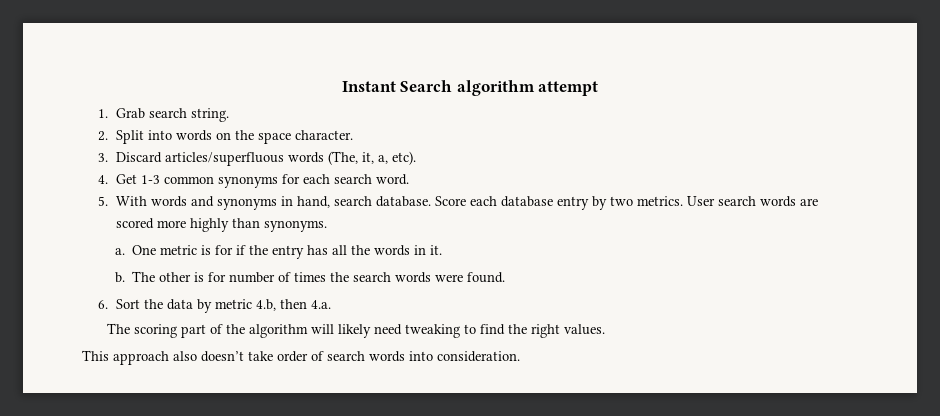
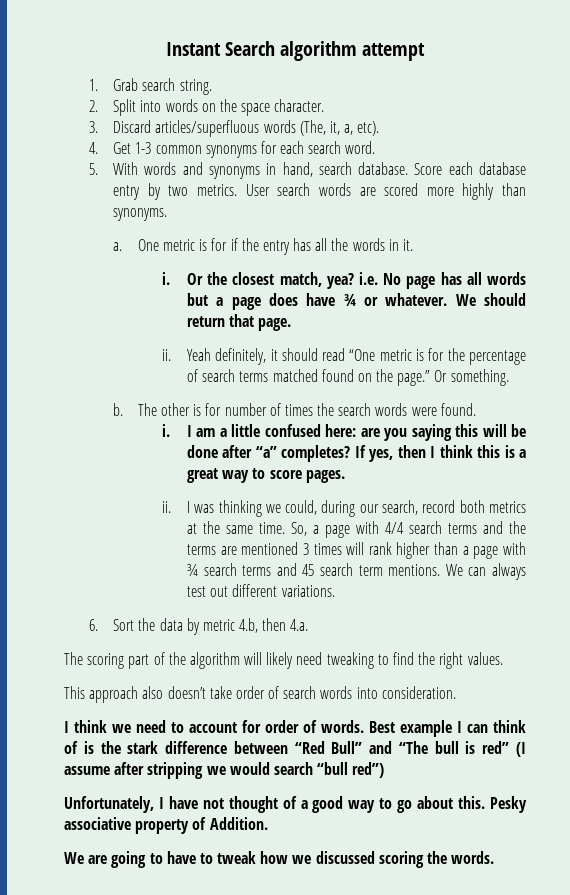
(442, 250) none -> [162,272,526,289] [186,293,526,310] [186,314,292,331] [162,348,526,365] [186,369,509,386] // i. Or the closest match, yea? i.e. No page has all words but a page does have ¾ or whatever. We should return that page. // ii. Yeah definitely, it should read “One metric is for the percentage of search terms matched found on the page.” Or something.
(505, 277) none -> [162,424,526,441] [186,445,526,462] [186,468,345,483] [162,500,526,517] [186,521,527,538] [186,542,526,559] [186,563,527,580] [186,584,335,597] // i. I am a little confused here: are you saying this will be done after “a” completes? If yes, then I think this is a great way to score pages. // ii. I was thinking we could, during our search, record both metrics at the same time. So, a page with 4/4 search terms and the terms are mentioned 3 times will rank higher than a page with ¾ search terms and 45 search term mentions. We can always test out different variations.
(520, 356) none -> [64,720,526,737] [64,741,526,757] [64,762,385,779] [64,796,527,813] [64,817,268,834] [64,851,495,868] // I think we need to account for order of words. Best example I can think of is the stark difference between “Red Bull” and “The bull is red” (I assume after stripping we would search “bull red”) // Unfortunately, I have not thought of a good way to go about this. Pesky associative property of Addition. // We are going to have to tweak how we discussed scoring the words.

